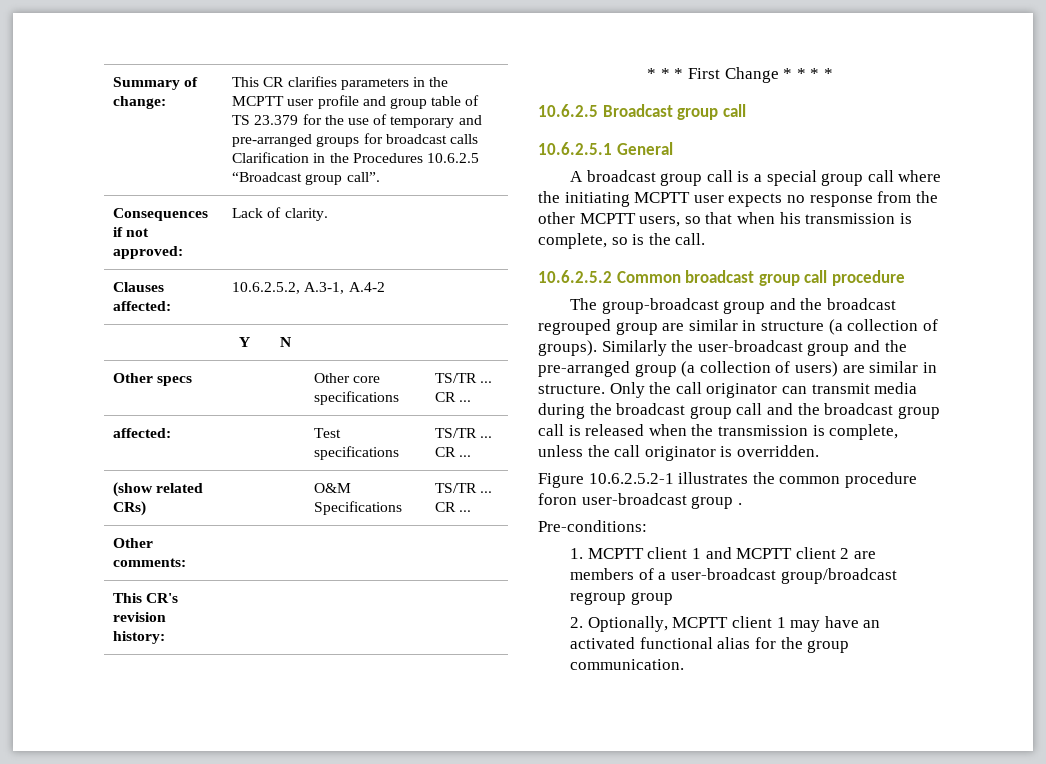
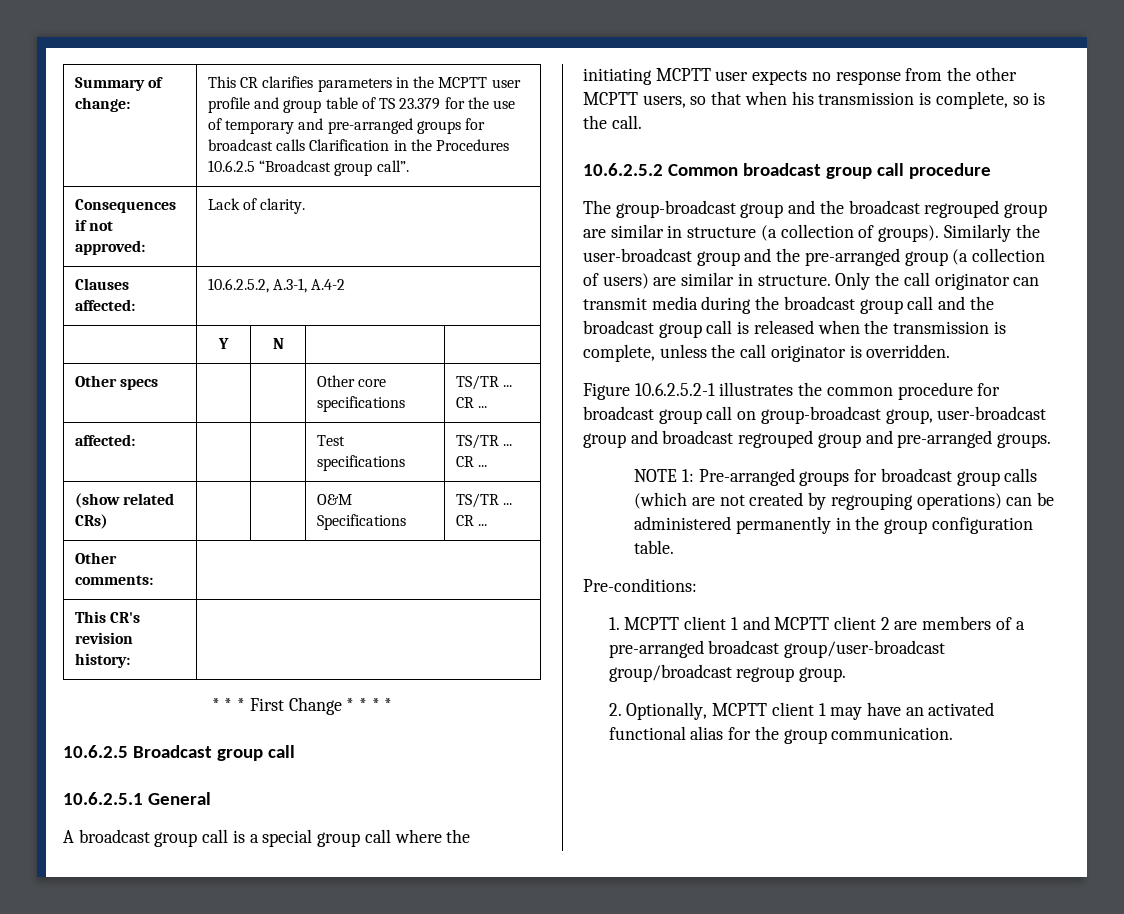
[538,493,742,509] foron user-broadcast group . -> [977,383,1001,396] [583,406,1047,424] [583,430,1052,448] [634,468,1038,486] [634,492,1055,510] [634,516,1033,534] [634,540,675,554] for broadcast group call on group-broadcast group, user-broadcast group and broadcast regrouped group and pre-arranged groups. // NOTE 1: Pre-arranged groups for broadcast group calls (which are not created by regrouping operations) can be administered permanently in the group configuration table.
[671,568,777,580] user-broadcast -> [608,640,946,658] pre-arranged broadcast group/user-broadcast
[630,592,673,605] group -> [799,667,847,682] group.

